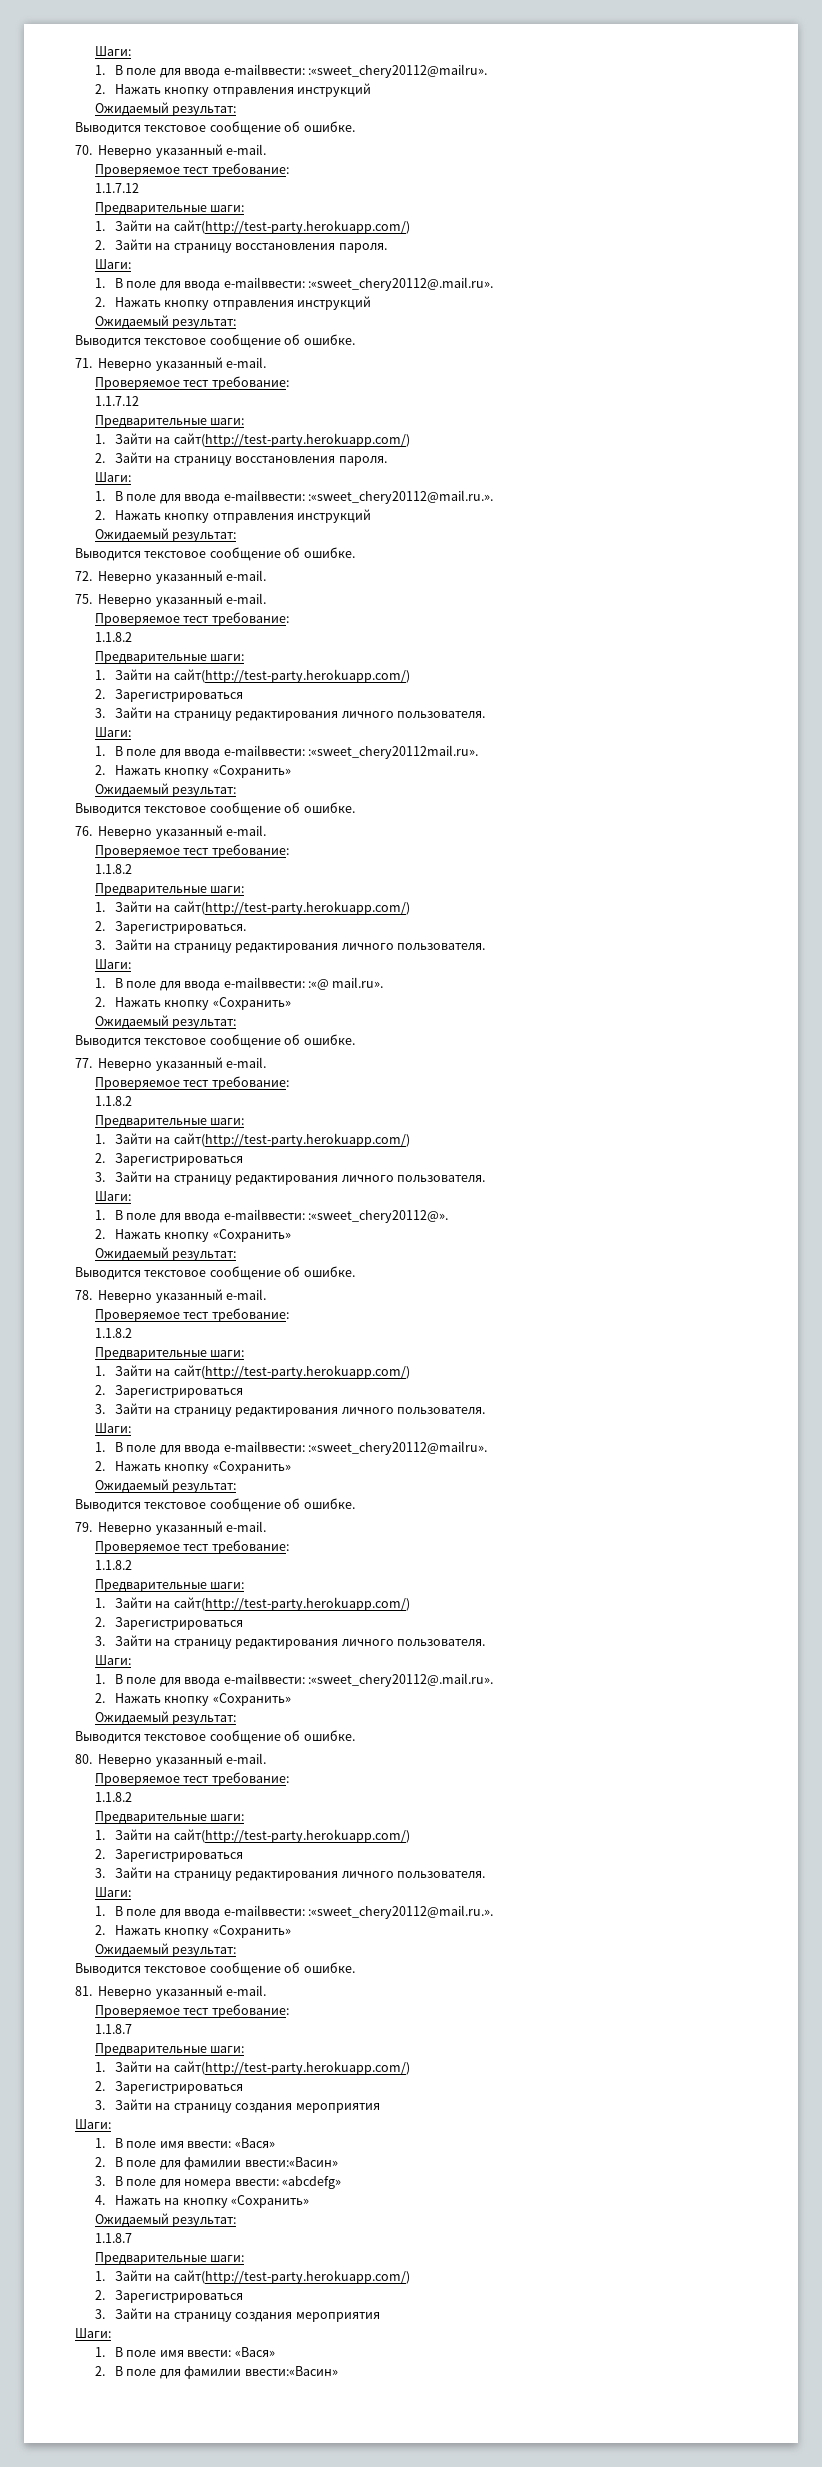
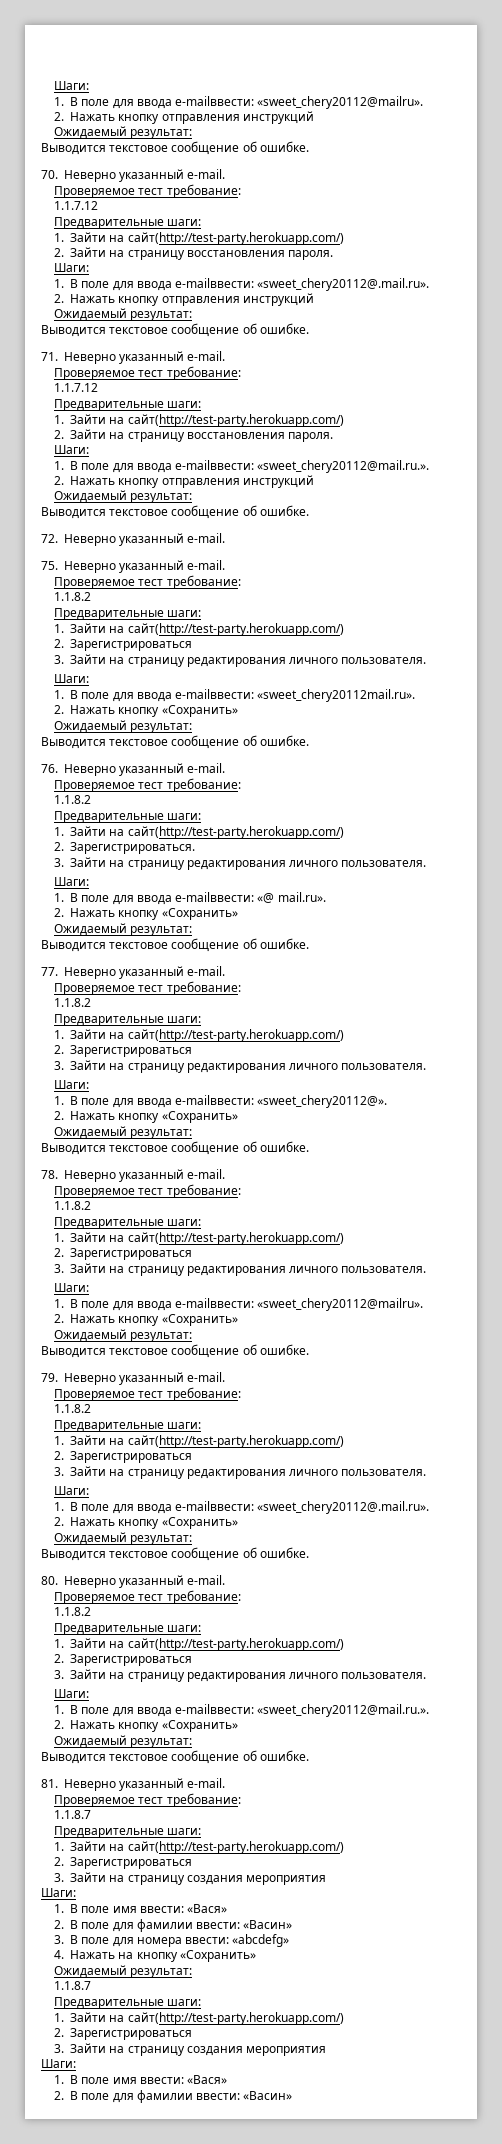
[95,46,132,56] [95,64,487,78] Шаги: // 1. В поле для ввода e-mailввести: :«sweet_chery20112@mailru». -> [54,81,90,90] [54,96,424,109] Шаги: // 1. В поле для ввода e-mailввести: «sweet_chery20112@mailru».
[307,277,493,291] :«sweet_chery20112@.mail.ru». -> [257,278,430,291] «sweet_chery20112@.mail.ru».
[307,490,493,504] :«sweet_chery20112@mail.ru.». -> [257,460,430,473] «sweet_chery20112@mail.ru.».
[307,745,478,759] :«sweet_chery20112mail.ru». -> [257,689,416,702] «sweet_chery20112mail.ru».
[307,979,329,990] :«@ -> [257,893,275,903] «@
[307,1210,448,1223] :«sweet_chery20112@». -> [257,1095,388,1108] «sweet_chery20112@».
[307,1441,487,1455] :«sweet_chery20112@mailru». -> [257,1298,424,1311] «sweet_chery20112@mailru».
[307,1673,493,1687] :«sweet_chery20112@.mail.ru». -> [257,1501,430,1514] «sweet_chery20112@.mail.ru».
[307,1905,493,1919] :«sweet_chery20112@mail.ru.». -> [257,1704,430,1717] «sweet_chery20112@mail.ru.».
[244,2157,338,2167] ввести:«Васин» -> [196,1920,293,1929] ввести: «Васин»
[244,2366,338,2376] ввести:«Васин» -> [196,2091,293,2100] ввести: «Васин»

